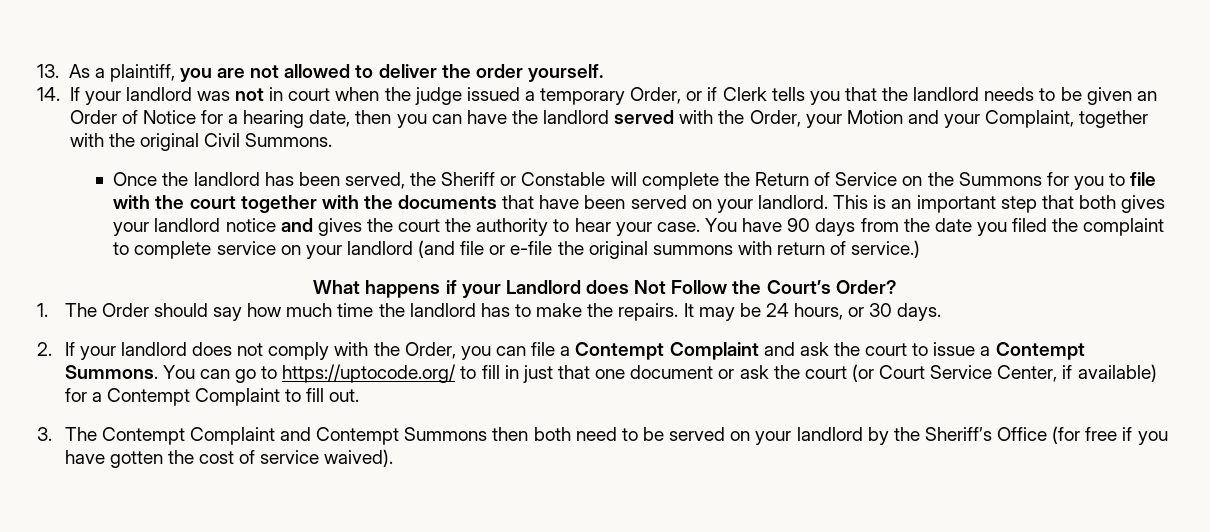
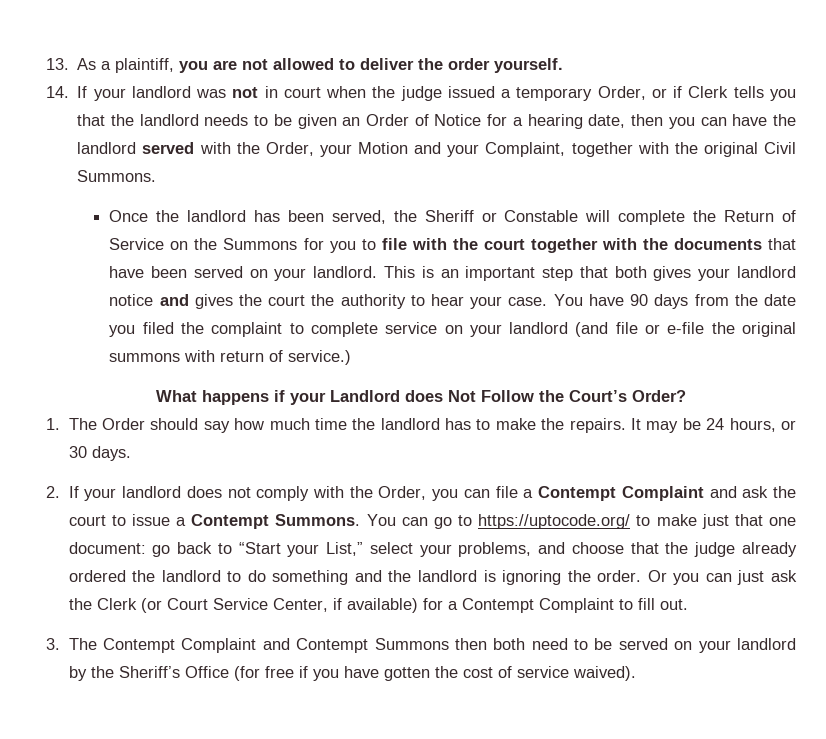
[481,365,519,379] fill in -> [656,514,697,526] make
[630,365,847,379] document or ask the court -> [68,542,797,557] [68,570,798,585] [68,598,137,610] document: go back to “Start your List,” select your problems, and choose that the judge already ordered the landlord to do something and the landlord is ignoring the order. Or you can just ask the Clerk

